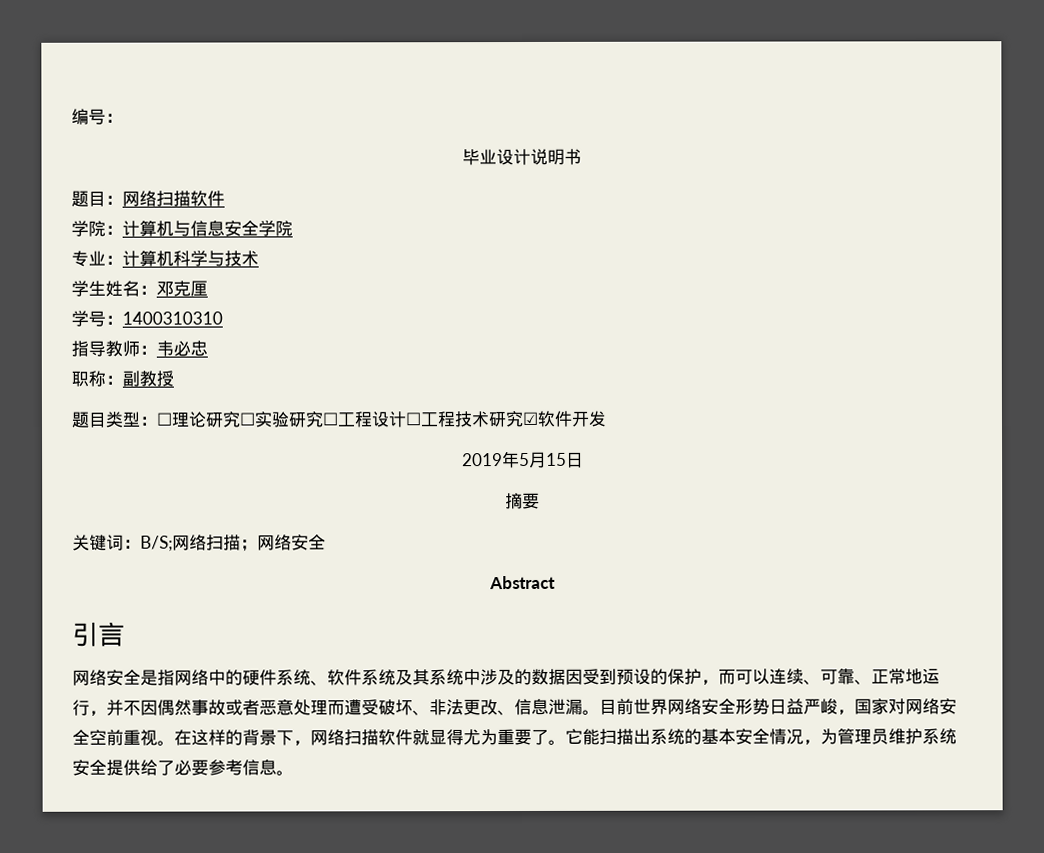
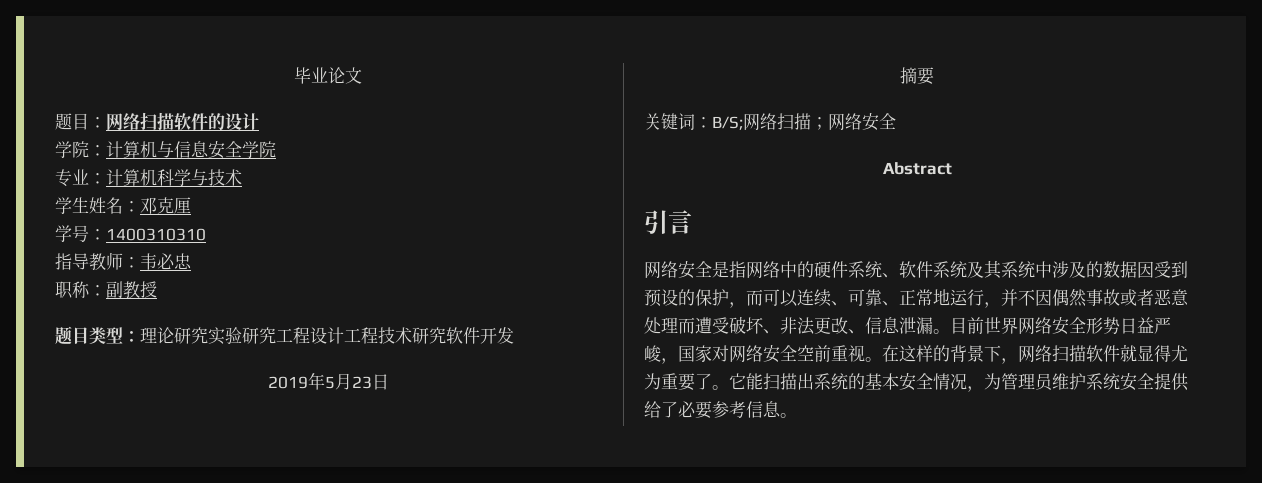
[71,108,123,125] [461,148,582,166] 编号： // 毕业设计说明书 -> [294,67,362,84] 毕业论文
(225, 198) none -> [208,113,259,130] 的设计
[156,412,172,426] ☐ -> (140, 336) none
[239,412,255,426] ☐ -> (208, 335) none
[322,412,338,426] ☐ -> (276, 335) none
[405,412,421,426] ☐ -> (344, 335) none
[522,411,538,425] ☑ -> (446, 335) none
[545,452,567,466] 15 -> [351,376,372,389] 23

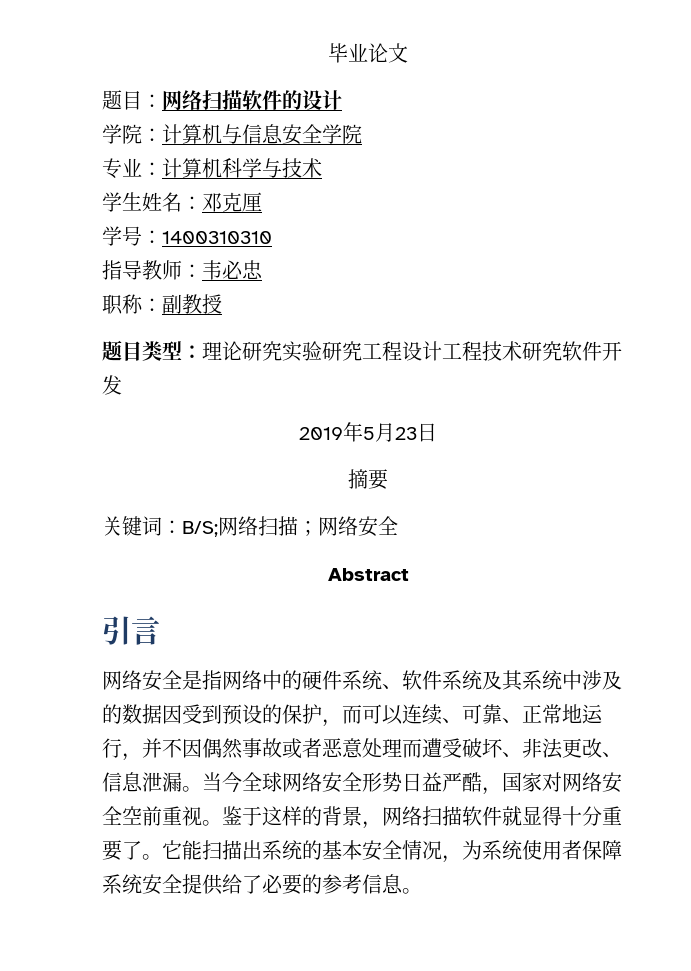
[950,317,1018,334] 目前世界 -> [202,772,282,793] 当今全球
[644,345,661,362] 峻 -> [462,772,482,792] 酷
[882,345,899,362] 在 -> [222,806,262,826] 鉴于
[984,345,1001,362] 下 -> (362, 816) none
[1171,345,1188,362] [644,373,661,390] 尤为 -> [562,806,602,826] 十分
[1001,373,1086,391] 管理员维护 -> [482,840,622,860] 系统使用者保障
(712, 410) none -> [302,874,322,894] 的

